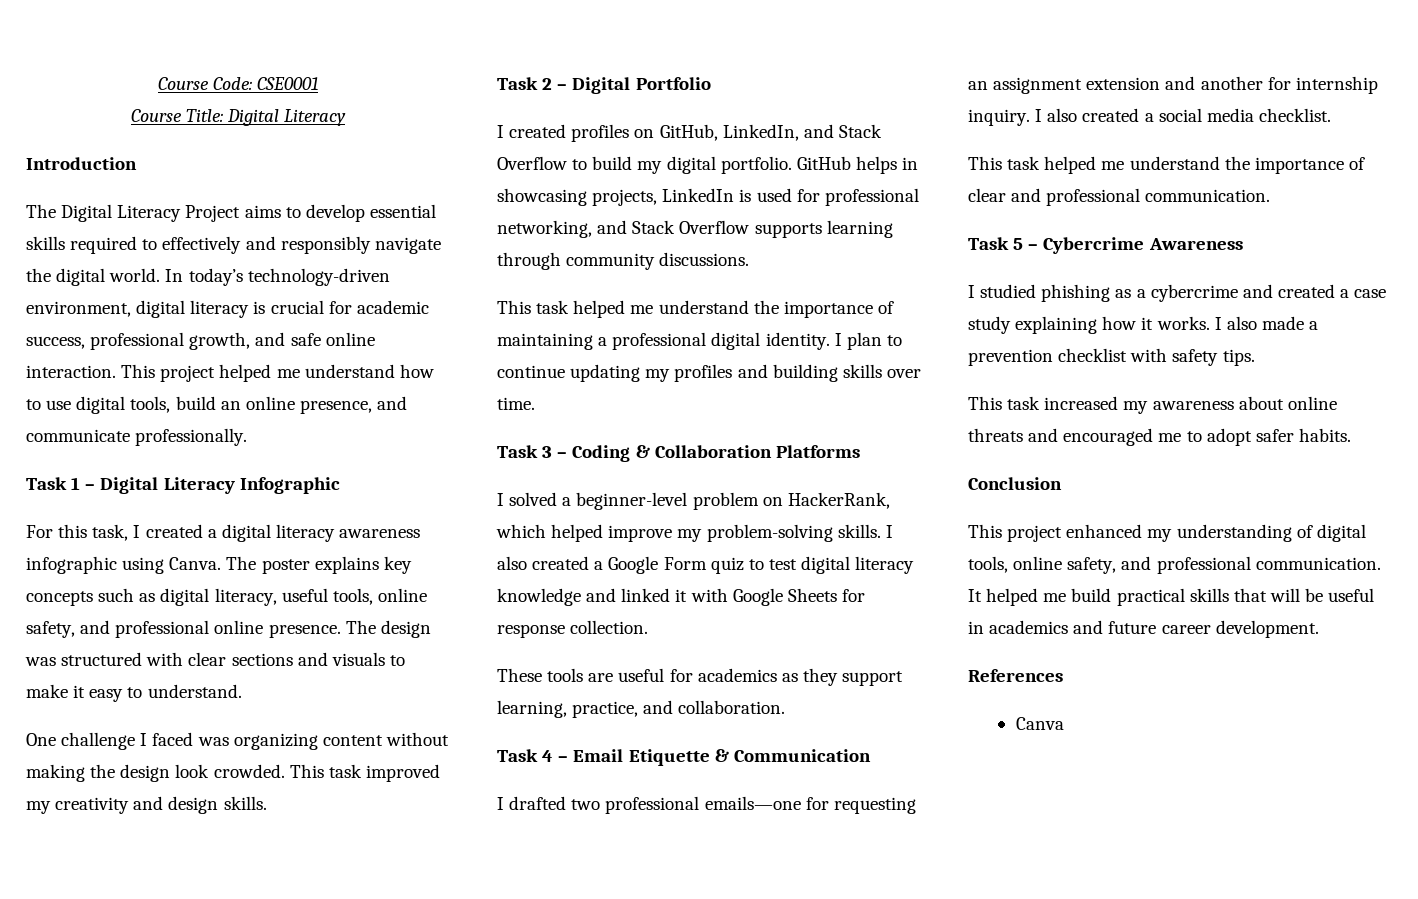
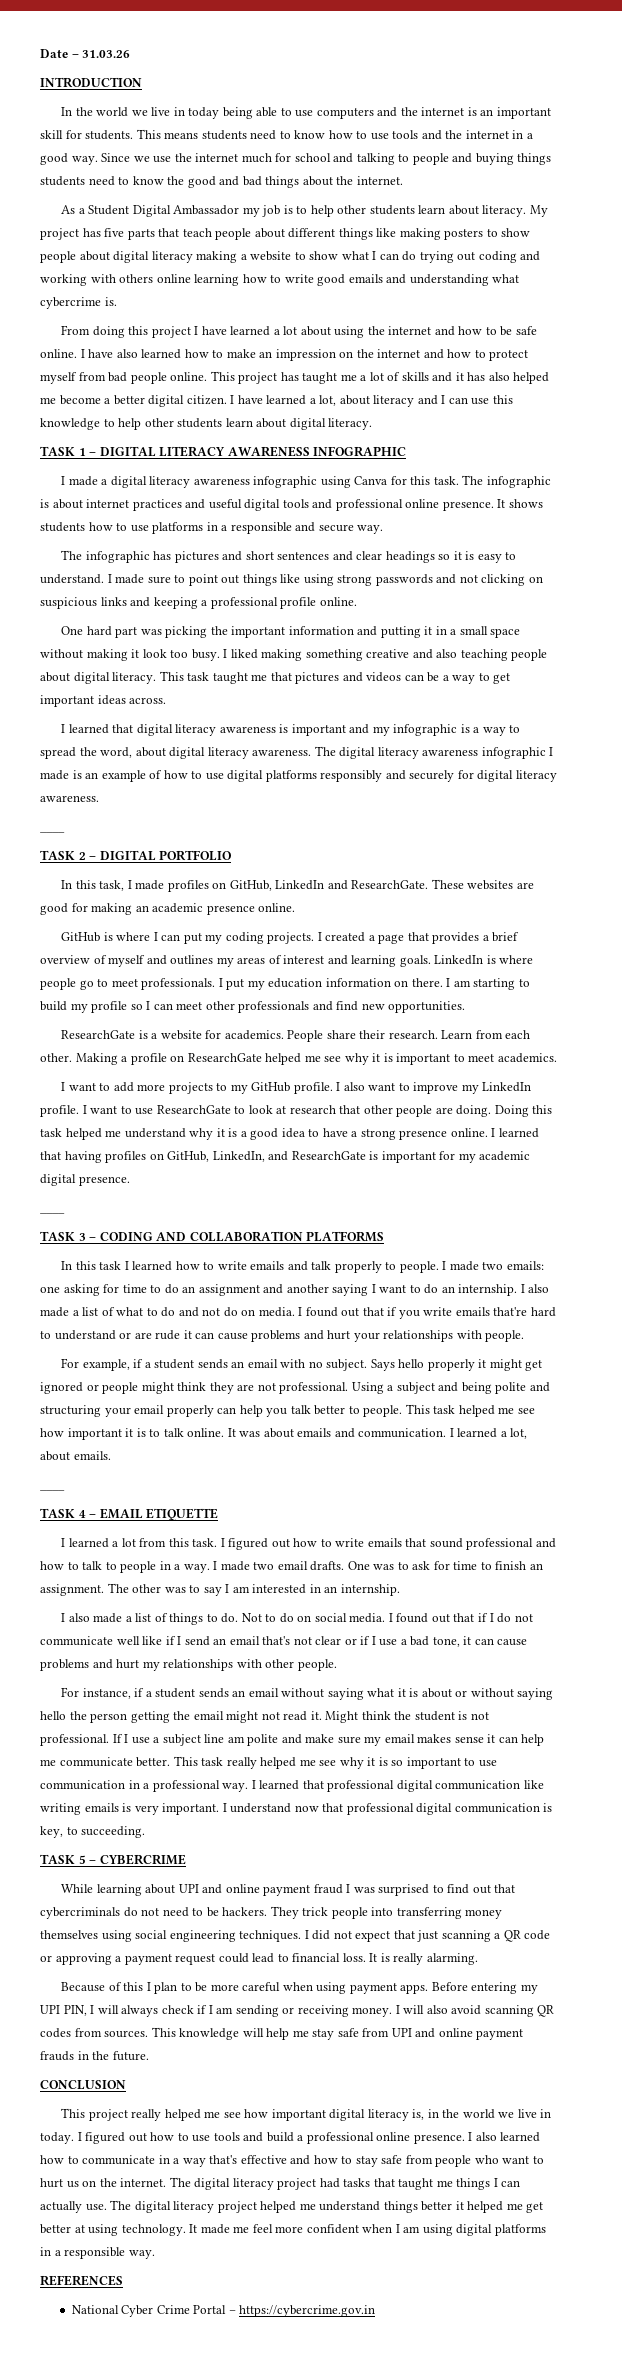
[157,77,319,90] [130,109,347,126] [26,157,137,170] [26,204,436,222] [26,236,441,254] [26,268,390,286] [26,300,429,318] [26,332,375,350] [26,364,434,382] [26,396,408,414] [26,428,248,446] [26,477,340,494] [26,524,203,541] Course Code: CSE0001 // Course Title: Digital Literacy // Introduction // The Digital Literacy Project aims to develop essential skills required to effectively and responsibly navigate the digital world. In today’s technology-driven environment, digital literacy is crucial for academic success, professional growth, and safe online interaction. This project helped me understand how to use digital tools, build an online presence, and communicate professionally. // Task 1 – Digital Literacy Infographic // For this task, I created -> [40,49,131,58] [40,77,142,88] [61,107,551,119] [40,129,533,140] [40,153,552,165] [40,176,403,188] [61,205,548,217] [40,228,531,240] [40,251,541,263] [40,274,520,286] [40,297,117,309] [61,325,537,338] [40,349,529,361] [40,371,550,384] [40,395,513,407] [40,418,373,430] [40,446,407,457] [61,476,98,486] Date – 31.03.26 // INTRODUCTION // In the world we live in today being able to use computers and the internet is an important skill for students. This means students need to know how to use tools and the internet in a good way. Since we use the internet much for school and talking to people and buying things students need to know the good and bad things about the internet. // As a Student Digital Ambassador my job is to help other students learn about literacy. My project has five parts that teach people about different things like making posters to show people about digital literacy making a website to show what I can do trying out coding and working with others online learning how to write good emails and understanding what cybercrime is. // From doing this project I have learned a lot about using the internet and how to be safe online. I have also learned how to make an impression on the internet and how to protect myself from bad people online. This project has taught me a lot of skills and it has also helped me become a better digital citizen. I have learned a lot, about literacy and I can use this knowledge to help other students learn about digital literacy. // TASK 1 – DIGITAL LITERACY AWARENESS INFOGRAPHIC // I made
[169,556,412,574] [26,588,427,606] [26,620,431,638] [25,652,405,666] [26,684,242,702] [26,732,449,750] [26,764,440,782] [26,796,267,814] [497,77,711,94] [497,124,567,138] Canva. The poster explains key concepts such as digital literacy, useful tools, online safety, and professional online presence. The design was structured with clear sections and visuals to make it easy to understand. // One challenge I faced was organizing content without making the design look crowded. This task improved my creativity and design skills. // Task 2 – Digital Portfolio // I created -> [354,475,551,488] [40,499,543,511] [40,522,384,534] [61,550,517,563] [40,574,543,586] [40,597,357,609] [61,626,521,638] [40,649,548,661] [40,671,511,684] [40,695,167,707] [61,724,521,736] [40,746,554,759] [40,770,557,782] [40,795,99,802] [40,831,65,833] [40,850,233,861] [61,879,534,892] [40,903,296,915] [61,932,520,944] [40,955,534,967] [40,978,530,990] [40,1001,466,1013] [61,1030,531,1042] [40,1053,557,1065] [61,1082,532,1094] [40,1105,553,1117] [40,1128,539,1140] [40,1151,102,1163] Canva for this task. The infographic is about internet practices and useful digital tools and professional online presence. It shows students how to use platforms in a responsible and secure way. // The infographic has pictures and short sentences and clear headings so it is easy to understand. I made sure to point out things like using strong passwords and not clicking on suspicious links and keeping a professional profile online. // One hard part was picking the important information and putting it in a small space without making it look too busy. I liked making something creative and also teaching people about digital literacy. This task taught me that pictures and videos can be a way to get important ideas across. // I learned that digital literacy awareness is important and my infographic is a way to spread the word, about digital literacy awareness. The digital literacy awareness infographic I made is an example of how to use digital platforms responsibly and securely for digital literacy awareness. // ____ // TASK 2 – DIGITAL PORTFOLIO // In this task, I made profiles on GitHub, LinkedIn and ResearchGate. These websites are good for making an academic presence online. // GitHub is where I can put my coding projects. I created a page that provides a brief overview of myself and outlines my areas of interest and learning goals. LinkedIn is where people go to meet professionals. I put my education information on there. I am starting to build my profile so I can meet other professionals and find new opportunities. // ResearchGate is a website for academics. People share their research. Learn from each other. Making a profile on ResearchGate helped me see why it is important to meet academics. // I want to add more projects to my GitHub profile. I also want to improve my LinkedIn profile. I want to use ResearchGate to look at research that other people are doing. Doing this task helped me understand why it is a good idea to have a strong presence online. I learned that having
[838,124,882,138] [497,156,919,174] [497,188,919,206] [497,220,893,238] [497,252,750,270] [497,300,894,318] [497,332,902,350] [497,364,921,382] [497,397,535,410] [497,445,860,462] [497,492,890,510] [496,524,893,542] [497,556,915,574] [497,588,865,606] [497,620,649,638] [497,668,904,686] [497,700,786,718] [497,749,871,766] [497,796,916,814] [968,76,1378,94] [968,108,1331,126] [968,156,1365,174] [968,188,1271,206] [968,237,1243,254] [968,284,1387,302] [968,316,1319,334] [968,348,1255,366] [968,396,1337,414] [968,428,1351,446] [968,477,1062,490] [968,524,1366,542] [968,556,1381,574] [968,588,1375,606] [968,620,1319,638] [968,669,1063,682] [1015,717,1064,730] Stack Overflow to build my digital portfolio. GitHub helps in showcasing projects, LinkedIn is used for professional networking, and Stack Overflow supports learning through community discussions. // This task helped me understand the importance of maintaining a professional digital identity. I plan to continue updating my profiles and building skills over time. // Task 3 – Coding & Collaboration Platforms // I solved a beginner-level problem on HackerRank, which helped improve my problem-solving skills. I also created a Google Form quiz to test digital literacy knowledge and linked it with Google Sheets for response collection. // These tools are useful for academics as they support learning, practice, and collaboration. // Task 4 – Email Etiquette & Communication // I drafted two professional emails—one for requesting an assignment extension and another for internship inquiry. I also created a social media checklist. // This task helped me understand the importance of clear and professional communication. // Task 5 – Cybercrime Awareness // I studied phishing as a cybercrime and created a case study explaining how it works. I also made a prevention checklist with safety tips. // This task increased my awareness about online threats and encouraged me to adopt safer habits. // Conclusion // This project enhanced my understanding of digital tools, online safety, and professional communication. It helped me build practical skills that will be useful in academics and future career development. // References // Canva -> [291,1151,531,1163] [40,1174,130,1186] [40,1212,65,1214] [40,1231,385,1242] [61,1261,544,1273] [40,1284,550,1296] [40,1307,556,1319] [40,1330,525,1342] [61,1358,543,1371] [40,1382,550,1394] [40,1404,535,1417] [40,1428,528,1440] [40,1451,111,1461] [40,1489,65,1491] [40,1508,219,1521] [61,1538,556,1550] [40,1561,543,1573] [40,1583,400,1596] [61,1613,533,1625] [40,1636,528,1647] [40,1659,337,1671] [61,1687,554,1700] [40,1711,489,1723] [40,1734,545,1746] [40,1756,497,1769] [40,1780,544,1792] [40,1803,553,1815] [40,1826,146,1838] [40,1854,186,1865] [61,1884,516,1896] [40,1906,503,1919] [40,1930,551,1942] [40,1953,478,1965] [61,1982,538,1994] [40,2005,555,2017] [40,2027,524,2040] [40,2051,149,2061] [40,2080,126,2090] [61,2108,552,2121] [40,2132,541,2144] [40,2155,544,2167] [40,2177,521,2190] [40,2200,544,2213] [40,2224,546,2236] [40,2247,155,2259] [40,2275,123,2286] [71,2305,376,2317] ResearchGate is important for my academic digital presence. // ____ // TASK 3 – CODING AND COLLABORATION PLATFORMS // In this task I learned how to write emails and talk properly to people. I made two emails: one asking for time to do an assignment and another saying I want to do an internship. I also made a list of what to do and not do on media. I found out that if you write emails that're hard to understand or are rude it can cause problems and hurt your relationships with people. // For example, if a student sends an email with no subject. Says hello properly it might get ignored or people might think they are not professional. Using a subject and being polite and structuring your email properly can help you talk better to people. This task helped me see how important it is to talk online. It was about emails and communication. I learned a lot, about emails. // ____ // TASK 4 – EMAIL ETIQUETTE // I learned a lot from this task. I figured out how to write emails that sound professional and how to talk to people in a way. I made two email drafts. One was to ask for time to finish an assignment. The other was to say I am interested in an internship. // I also made a list of things to do. Not to do on social media. I found out that if I do not communicate well like if I send an email that's not clear or if I use a bad tone, it can cause problems and hurt my relationships with other people. // For instance, if a student sends an email without saying what it is about or without saying hello the person getting the email might not read it. Might think the student is not professional. If I use a subject line am polite and make sure my email makes sense it can help me communicate better. This task really helped me see why it is so important to use communication in a professional way. I learned that professional digital communication like writing emails is very important. I understand now that professional digital communication is key, to succeeding. // TASK 5 – CYBERCRIME // While learning about UPI and online payment fraud I was surprised to find out that cybercriminals do not need to be hackers. They trick people into transferring money themselves using social engineering techniques. I did not expect that just scanning a QR code or approving a payment request could lead to financial loss. It is really alarming. // Because of this I plan to be more careful when using payment apps. Before entering my UPI PIN, I will always check if I am sending or receiving money. I will also avoid scanning QR codes from sources. This knowledge will help me stay safe from UPI and online payment frauds in the future. // CONCLUSION // This project really helped me see how important digital literacy is, in the world we live in today. I figured out how to use tools and build a professional online presence. I also learned how to communicate in a way that's effective and how to stay safe from people who want to hurt us on the internet. The digital literacy project had tasks that taught me things I can actually use. The digital literacy project helped me understand things better it helped me get better at using technology. It made me feel more confident when I am using digital platforms in a responsible way. // REFERENCES // National Cyber Crime Portal – https://cybercrime.gov.in

